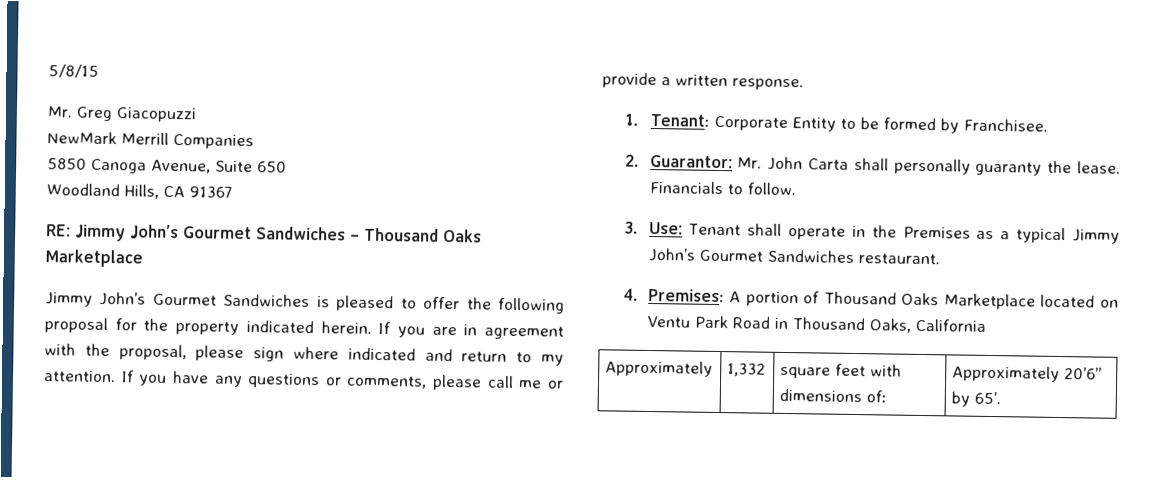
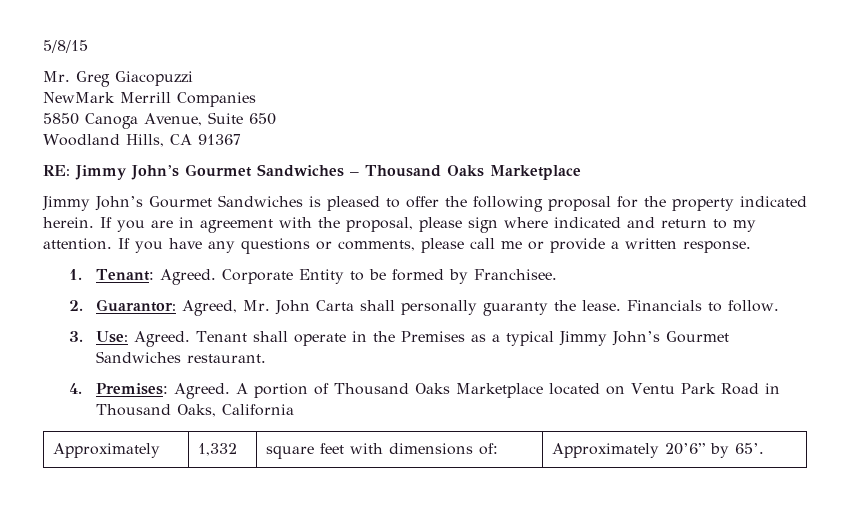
(711, 120) none -> [159,269,216,285] Agreed.
(733, 161) none -> [181,300,237,316] Agreed,
(683, 228) none -> [133,331,190,347] Agreed.
(725, 295) none -> [173,383,230,399] Agreed.

